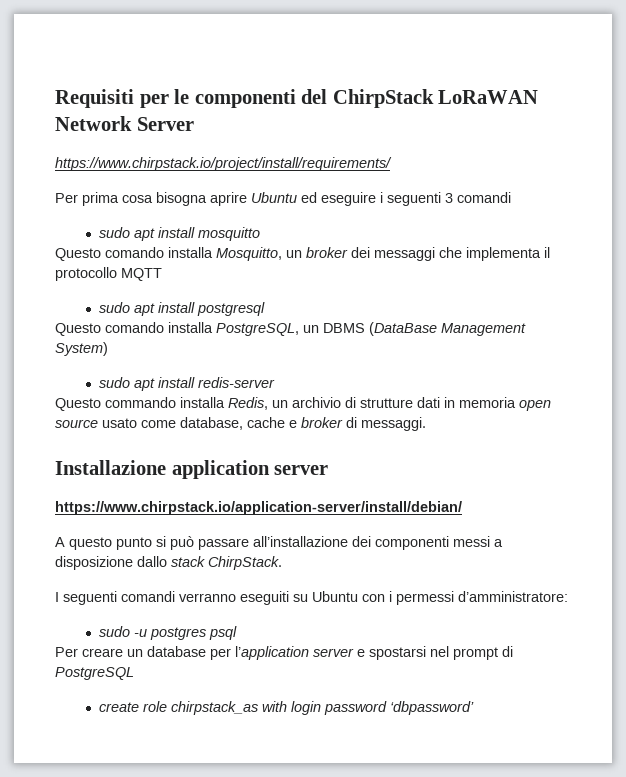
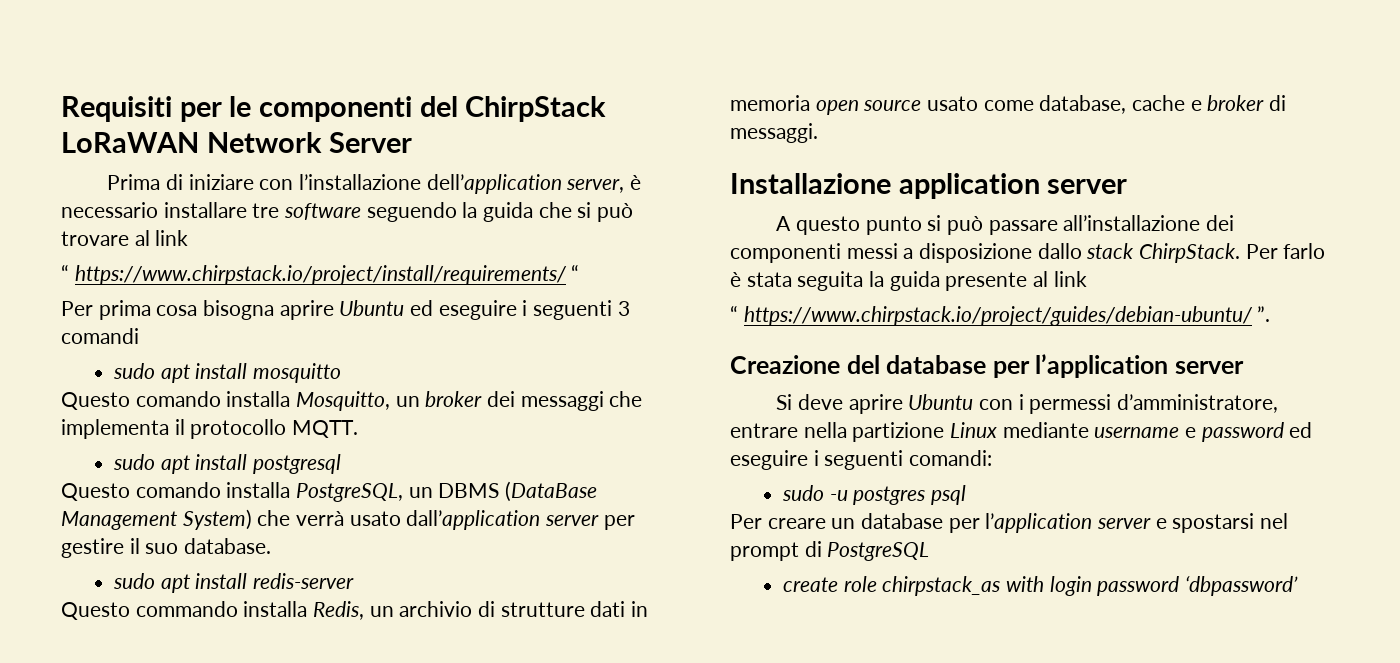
(194, 124) none -> [107,174,642,194] [61,202,634,222] [61,230,189,246] [61,264,69,281] Prima di iniziare con l’installazione dell’application server, è necessario installare tre software seguendo la guida che si può trovare al link // “
(392, 164) none -> [571,264,580,281] “
[121,268,162,281] MQTT -> [292,420,359,438] MQTT.
(108, 349) none -> [257,510,635,530] [61,538,272,558] che verrà usato dall’application server per gestire il suo database.
[55,501,462,515] // https://www.chirpstack.io/application-server/install/debian/ -> (1128, 186) none
[55,591,568,605] // I seguenti comandi verranno eseguiti su Ubuntu con i permessi d’amministratore: -> [1245,243,1326,259] [730,271,1087,291] [730,305,1271,326] [730,354,1245,378] [776,394,1279,414] [730,422,1313,442] [730,450,993,470] Per farlo è stata seguita la guida presente al link // “ https://www.chirpstack.io/project/guides/debian-ubuntu/ ”. // Creazione del database per l’application server // Si deve aprire Ubuntu con i permessi d’amministratore, entrare nella partizione Linux mediante username e password ed eseguire i seguenti comandi:

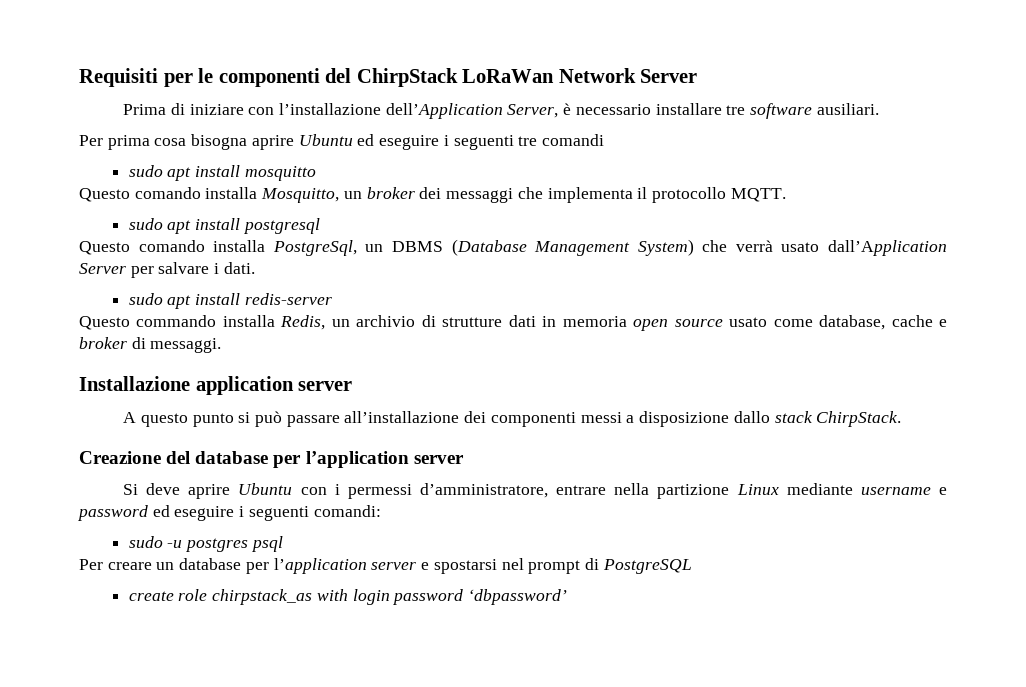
[61,132,199,153] LoRaWAN -> [462,69,555,83] LoRaWan
[426,174,625,194] dell’application server, -> [385,103,559,119] dell’Application Server,
[366,202,634,222] [61,230,189,246] [61,264,580,285] seguendo la guida che si può trovare al link // “ https://www.chirpstack.io/project/install/requirements/ “ -> [816,103,879,115] ausiliari.
[617,301,630,316] 3 -> [518,136,538,146] tre
[296,483,404,502] PostgreSQL, -> [272,240,357,256] PostgreSql,
[505,481,598,502] (DataBase -> [451,239,527,256] (Database
[406,510,635,530] [61,538,272,558] dall’application server per gestire il suo database. -> [828,240,948,256] [79,262,255,278] dall’Application Server per salvare i dati.
[1245,243,1326,259] [730,271,1087,291] [730,305,1271,326] Per farlo è stata seguita la guida presente al link // “ https://www.chirpstack.io/project/guides/debian-ubuntu/ ”. -> (902, 419) none

